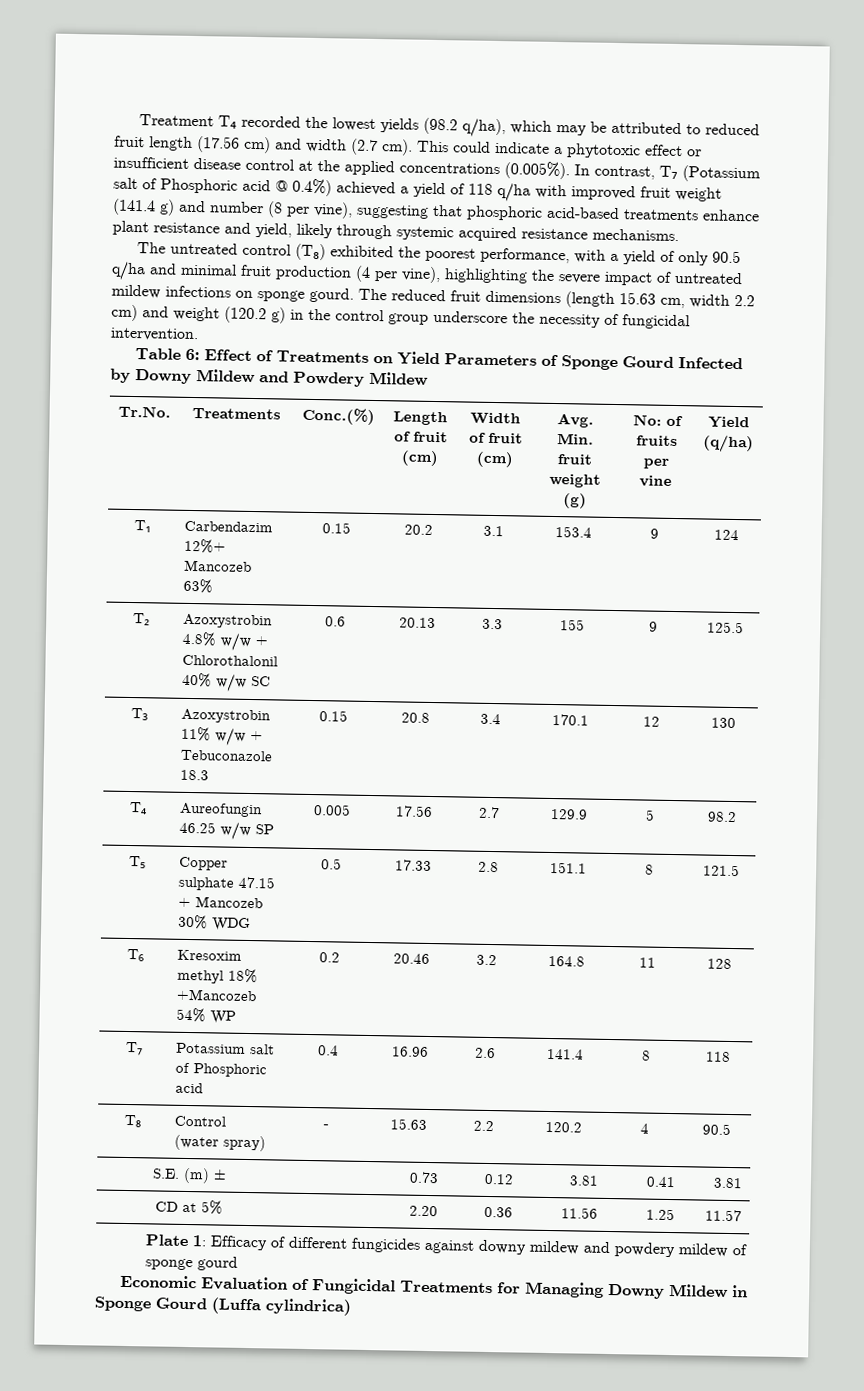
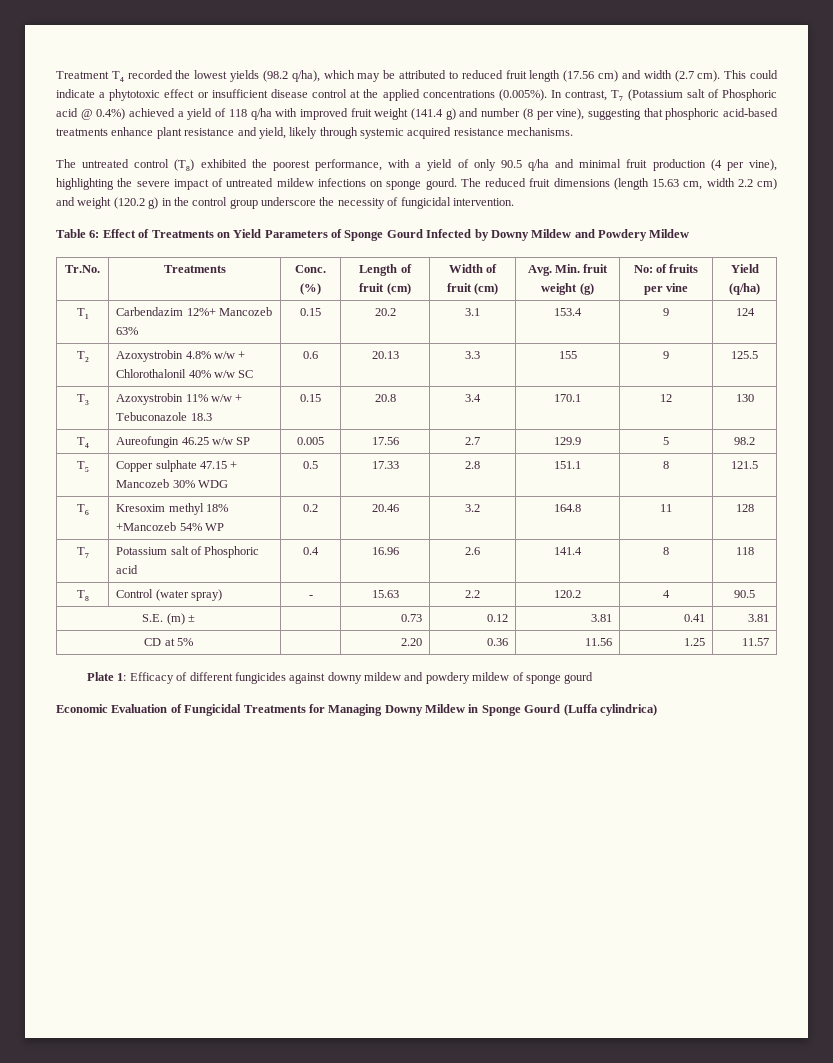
[301,407,375,426] Conc.(%) -> [295,265,326,273] [300,283,321,295] Conc. (%)

